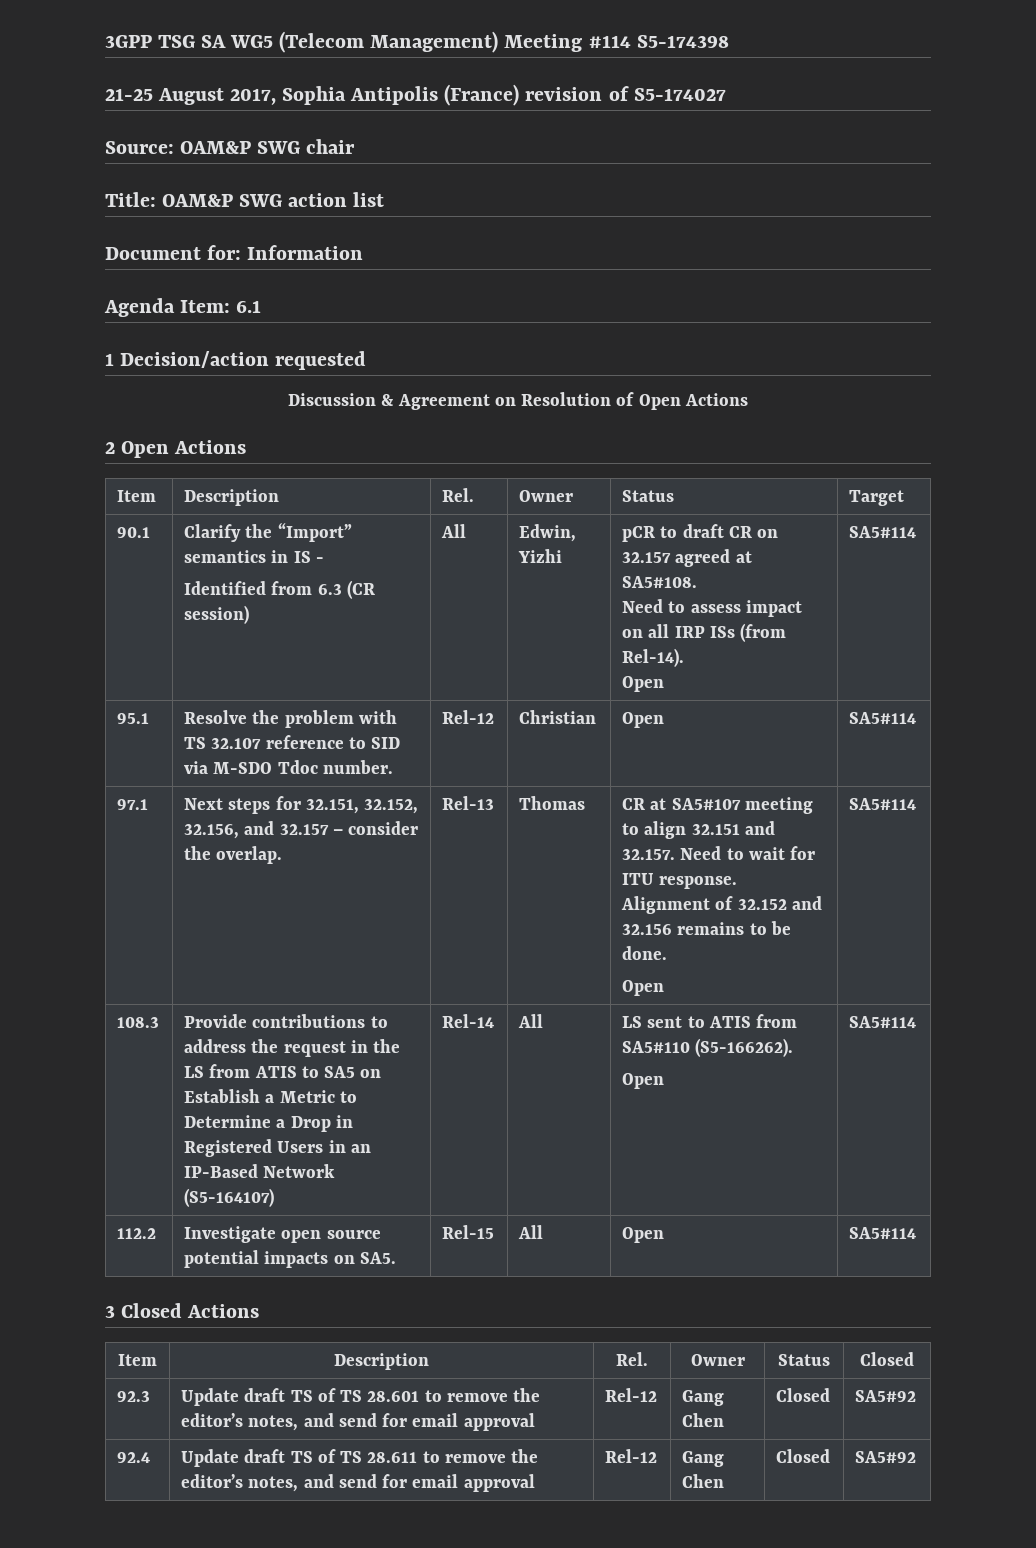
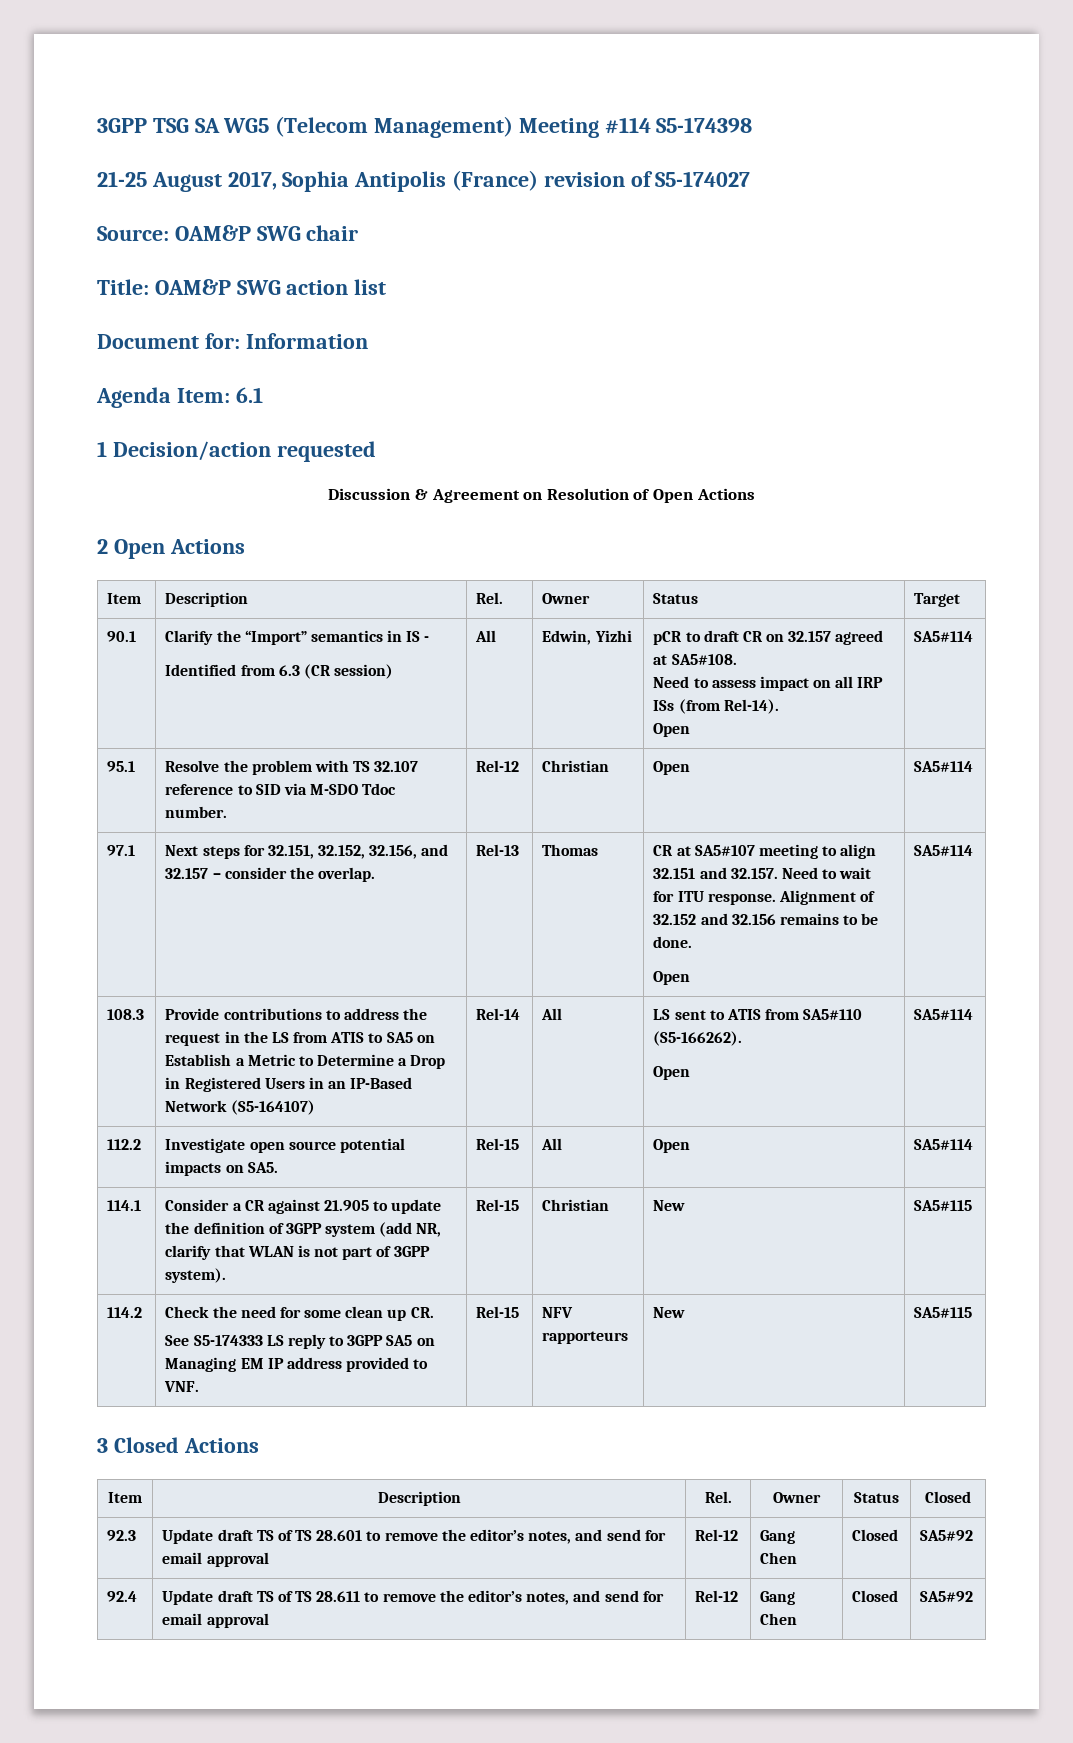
(917, 1233) none -> [107,1200,142,1211] [165,1199,442,1214] [165,1222,442,1237] [165,1245,430,1260] [165,1268,227,1283] [476,1199,520,1211] [542,1199,610,1211] [653,1200,686,1211] [914,1200,973,1211] [107,1307,143,1318] [165,1306,434,1321] [165,1334,435,1349] [165,1357,429,1372] [164,1381,200,1392] [476,1306,520,1318] [542,1307,574,1318] [542,1331,629,1344] [653,1307,686,1318] [914,1307,973,1318] // 114.1 | Consider a CR against 21.905 to update the definition of 3GPP system (add NR, clarify that WLAN is not part of 3GPP system). | Rel-15 | Christian | New | SA5#115 // 114.2 | Check the need for some clean up CR. // See S5-174333 LS reply to 3GPP SA5 on Managing EM IP address provided to VNF. | Rel-15 | NFV rapporteurs | New | SA5#115

